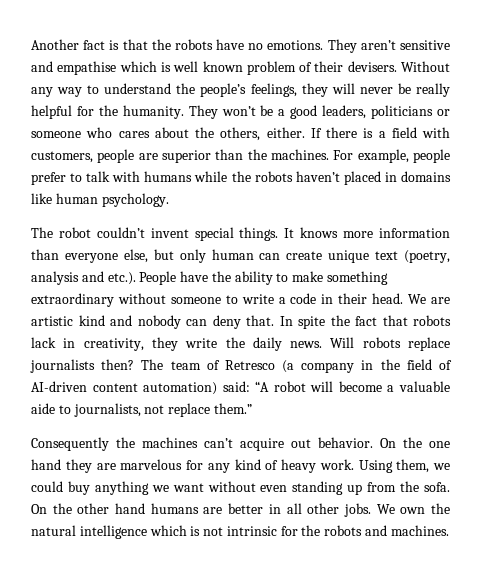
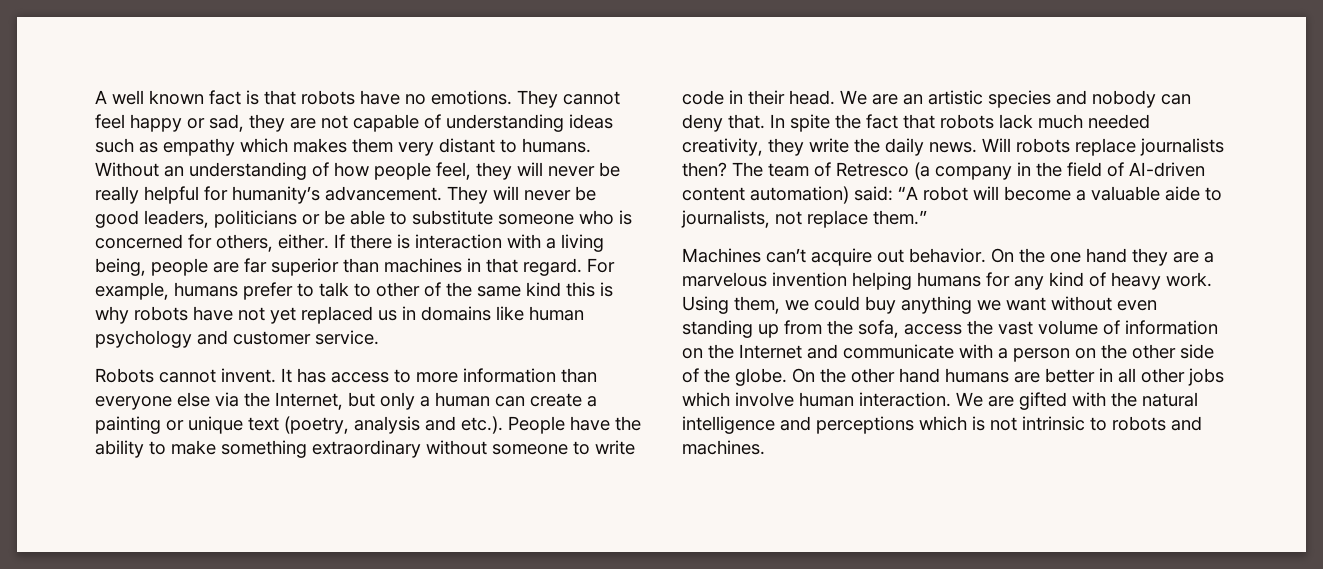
[31,39,79,50] Another -> [95,90,204,105] A well known
[151,39,171,50] the -> (296, 97) none
[360,40,450,50] [31,61,451,75] [31,83,297,97] aren’t sensitive and empathise which is well known problem of their devisers. Without any way to understand the people’s feelings, -> [563,91,620,105] [95,114,613,132] [95,138,591,156] [95,162,471,180] cannot feel happy or sad, they are not capable of understanding ideas such as empathy which makes them very distant to humans. Without an understanding of how people feel,
[98,105,450,119] [31,127,214,138] the humanity. They won’t be a good leaders, politicians or someone who cares about the -> [232,186,596,204] [95,210,632,228] [95,234,212,249] humanity’s advancement. They will never be good leaders, politicians or be able to substitute someone who is concerned for
[378,127,450,138] [31,151,93,163] a field with customers, -> [415,234,604,252] [95,258,146,276] interaction with a living being,
(158, 156) none -> [244,258,267,273] far
[247,149,330,160] the machines. -> [384,258,582,276] machines in that regard.
[413,149,450,163] people -> [174,282,238,297] humans
[112,171,451,185] [31,193,169,207] [31,227,451,241] [31,249,148,263] with humans while the robots haven’t placed in domains like human psychology. // The robot couldn’t invent special things. It knows more information than everyone else, -> [354,282,613,297] [95,306,584,324] [95,330,379,348] [95,368,597,383] [95,392,343,410] to other of the same kind this is why robots have not yet replaced us in domains like human psychology and customer service. // Robots cannot invent. It has access to more information than everyone else via the Internet,
(206, 256) none -> [420,396,430,407] a
(323, 255) none -> [587,396,597,407] [95,416,184,434] a painting or
[278,297,286,304] a -> (635, 447) none
[31,315,105,326] artistic kind -> [903,90,1051,108] an artistic species
[63,338,76,348] in -> [1038,114,1150,129] much needed
[31,437,198,451] Consequently the machines -> [682,248,761,263] Маchines
[120,459,183,470] marvelous -> [1204,252,1214,263] [682,272,981,290] а marvelous invention helping humans
[423,482,450,492] sofa. -> [858,320,1218,338] [682,344,1214,362] [682,368,787,386] sofa, access the vast volume of information on the Internet and communicate with a person on the other side of the globe.
[343,503,426,517] jobs. We own -> [1188,368,1224,386] [682,392,1106,410] jobs which involve human interaction. We are gifted with
(147, 532) none -> [780,416,914,434] and perceptions
[280,525,321,536] for the -> [1090,417,1107,431] to

